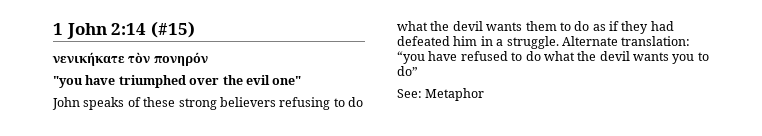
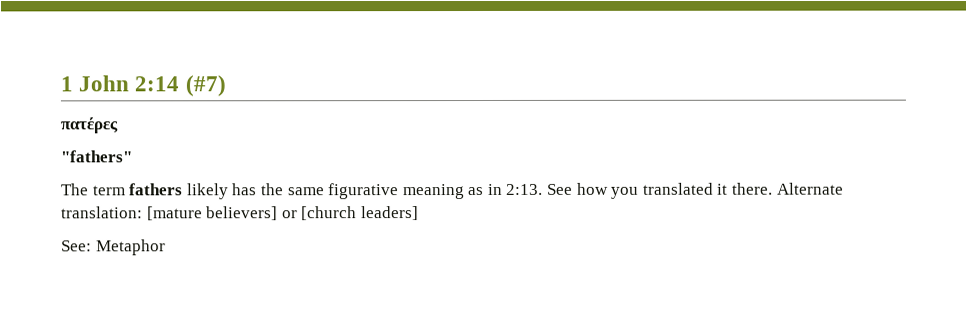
[150,21,195,38] [52,52,208,66] [53,75,302,88] [52,97,363,110] [397,21,674,34] [397,36,691,49] [397,51,709,64] [397,66,418,76] (#15) // νενικήκατε τὸν πονηρόν // "you have triumphed over the evil one" // John speaks of these strong believers refusing to do what the devil wants them to do as if they had defeated him in a struggle. Alternate translation: “you have refused to do what the devil wants you to do” -> [184,75,226,97] [60,117,118,134] [60,150,133,163] [61,182,844,200] [61,206,419,221] (#7) // πατέρες // "fathers" // The term fathers likely has the same figurative meaning as in 2:13. See how you translated it there. Alternate translation: [mature believers] or [church leaders]

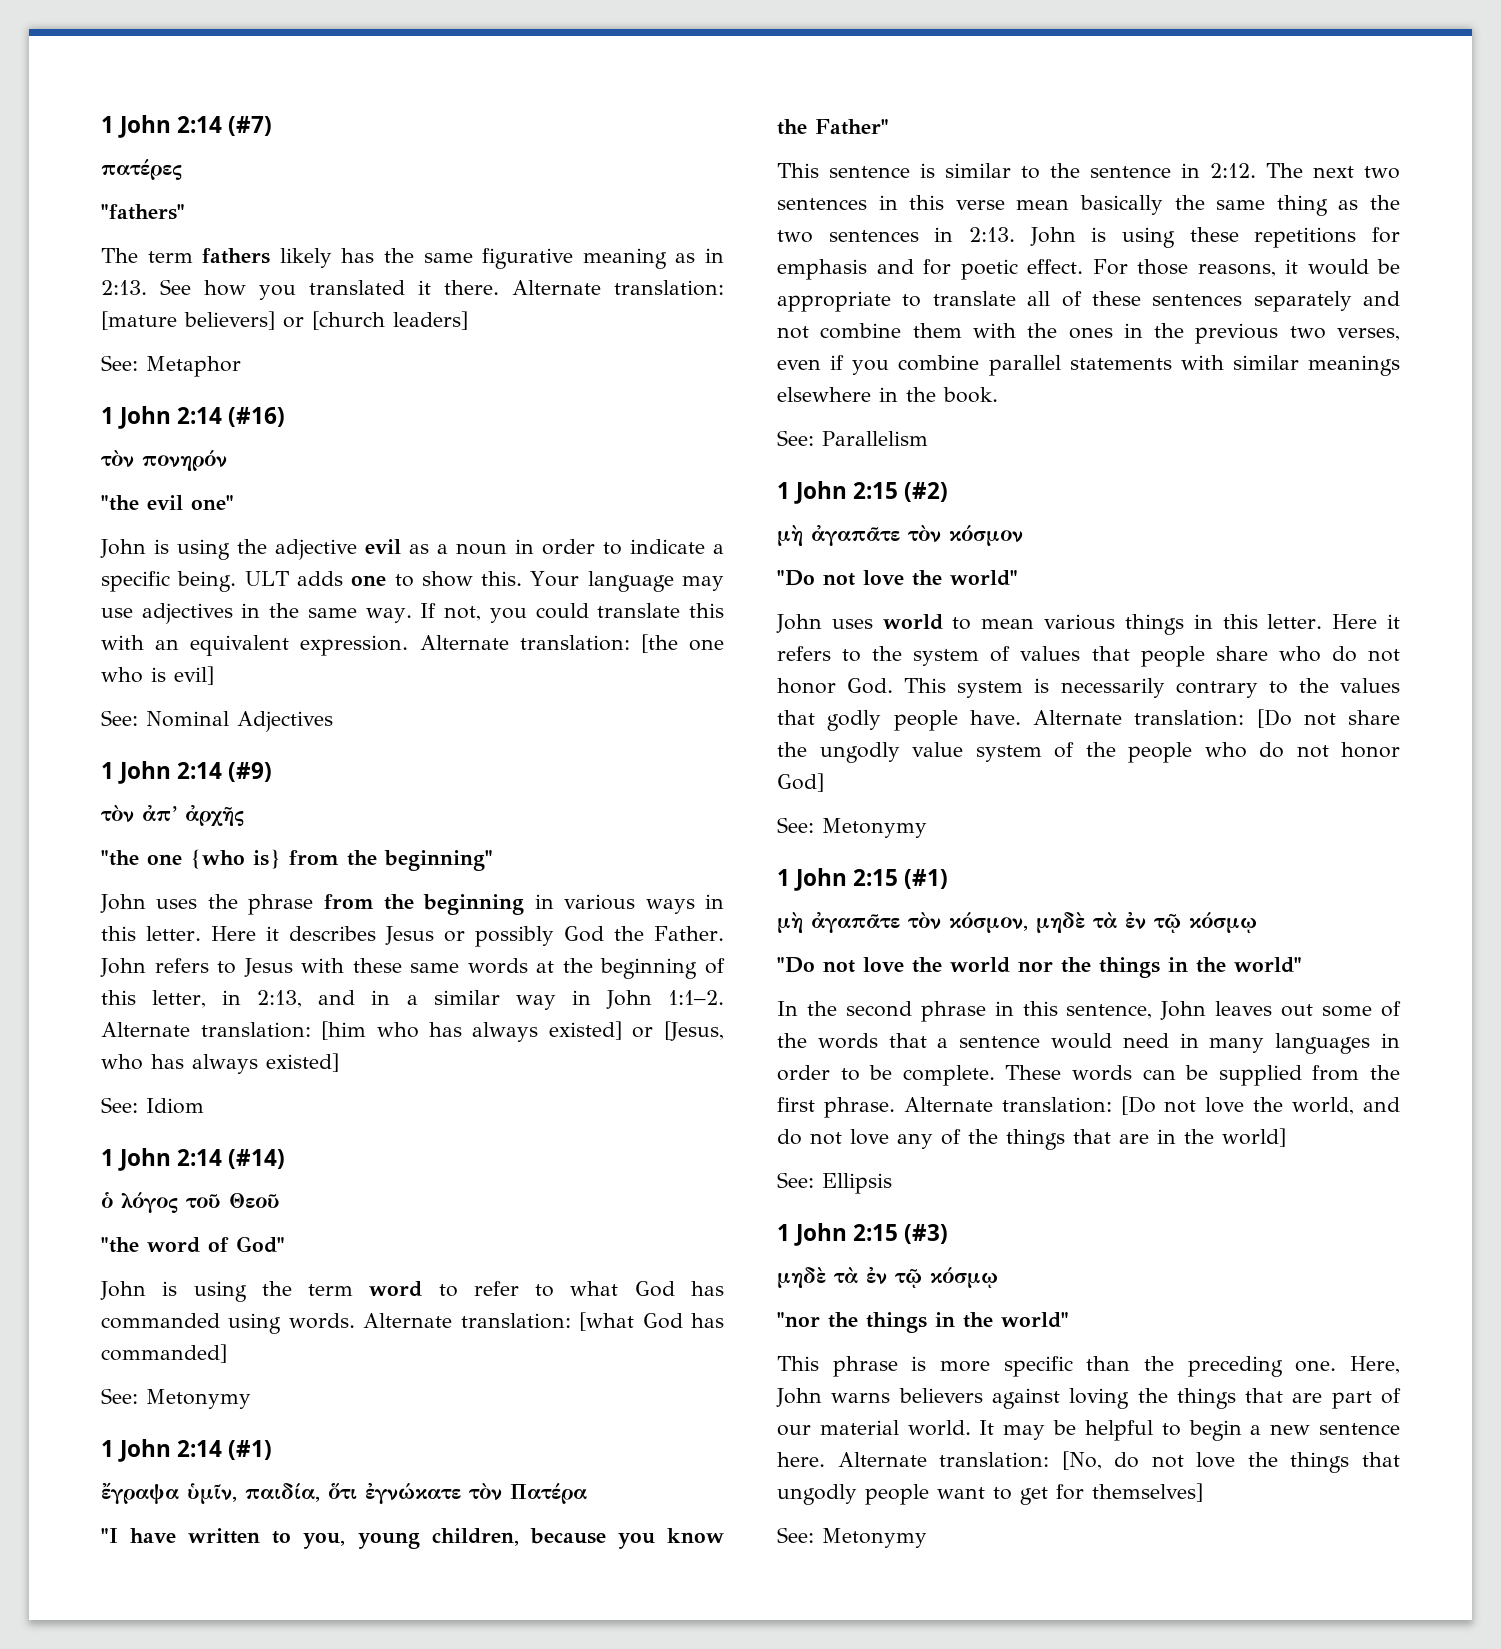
(166, 247) none -> [101,406,286,429] [101,450,227,471] [101,495,234,511] [100,539,724,560] [101,571,725,592] [101,603,724,624] [101,634,724,656] [101,666,214,685] [101,710,333,732] [101,761,273,784] [101,805,244,826] [101,849,493,871] [100,894,724,915] [101,926,725,947] [100,958,725,979] [101,990,724,1010] [101,1021,724,1042] [101,1053,339,1074] [101,1097,204,1114] [101,1148,286,1171] [101,1192,280,1213] [101,1236,285,1253] [100,1281,724,1302] [101,1312,724,1334] [101,1344,227,1363] [101,1388,251,1409] [101,1439,273,1462] [101,1482,587,1504] [101,1528,724,1549] [777,119,889,135] [777,163,1400,179] [777,195,1400,216] [777,227,1400,248] [777,259,1400,280] [777,291,1400,312] [777,323,1400,344] [777,355,1400,376] [777,387,998,403] [777,430,928,446] [777,481,949,504] [777,525,1023,546] [777,570,1018,586] [776,614,1400,635] [777,646,1400,667] [777,678,1400,698] [777,709,1400,731] [777,742,1400,763] [777,773,824,792] [777,817,927,838] [777,868,949,891] [777,911,1257,933] [777,957,1302,978] [777,1001,1401,1022] [777,1033,1400,1054] [777,1065,1400,1086] [777,1096,1400,1118] [777,1128,1286,1150] [777,1172,892,1194] [777,1223,949,1246] [777,1266,998,1288] [777,1312,1069,1333] [777,1356,1400,1377] [776,1388,1401,1409] [777,1420,1400,1441] [777,1451,1400,1473] [777,1483,1203,1505] [777,1527,927,1548] // 1 John 2:14 (#16) // τὸν πονηρόν // "the evil one" // John is using the adjective evil as a noun in order to indicate a specific being. ULT adds one to show this. Your language may use adjectives in the same way. If not, you could translate this with an equivalent expression. Alternate translation: [the one who is evil] // See: Nominal Adjectives // 1 John 2:14 (#9) // τὸν ἀπ’ ἀρχῆς // "the one {who is} from the beginning" // John uses the phrase from the beginning in various ways in this letter. Here it describes Jesus or possibly God the Father. John refers to Jesus with these same words at the beginning of this letter, in 2:13, and in a similar way in John 1:1–2. Alternate translation: [him who has always existed] or [Jesus, who has always existed] // See: Idiom // 1 John 2:14 (#14) // ὁ λόγος τοῦ Θεοῦ // "the word of God" // John is using the term word to refer to what God has commanded using words. Alternate translation: [what God has commanded] // See: Metonymy // 1 John 2:14 (#1) // ἔγραψα ὑμῖν, παιδία, ὅτι ἐγνώκατε τὸν Πατέρα // "I have written to you, young children, because you know the Father" // This sentence is similar to the sentence in 2:12. The next two sentences in this verse mean basically the same thing as the two sentences in 2:13. John is using these repetitions for emphasis and for poetic effect. For those reasons, it would be appropriate to translate all of these sentences separately and not combine them with the ones in the previous two verses, even if you combine parallel statements with similar meanings elsewhere in the book. // See: Parallelism // 1 John 2:15 (#2) // μὴ ἀγαπᾶτε τὸν κόσμον // "Do not love the world" // John uses world to mean various things in this letter. Here it refers to the system of values that people share who do not honor God. This system is necessarily contrary to the values that godly people have. Alternate translation: [Do not share the ungodly value system of the people who do not honor God] // See: Metonymy // 1 John 2:15 (#1) // μὴ ἀγαπᾶτε τὸν κόσμον, μηδὲ τὰ ἐν τῷ κόσμῳ // "Do not love the world nor the things in the world" // In the second phrase in this sentence, John leaves out some of the words that a sentence would need in many languages in order to be complete. These words can be supplied from the first phrase. Alternate translation: [Do not love the world, and do not love any of the things that are in the world] // See: Ellipsis // 1 John 2:15 (#3) // μηδὲ τὰ ἐν τῷ κόσμῳ // "nor the things in the world" // This phrase is more specific than the preceding one. Here, John warns believers against loving the things that are part of our material world. It may be helpful to begin a new sentence here. Alternate translation: [No, do not love the things that ungodly people want to get for themselves] // See: Metonymy

